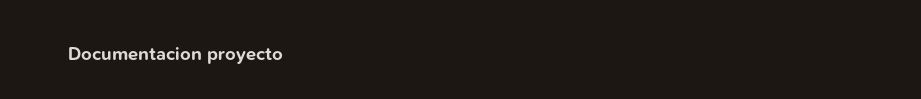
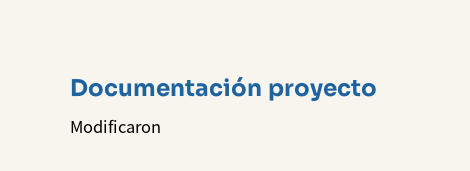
[68,47,202,61] Documentacion -> [70,77,262,97] Documentación
(283, 56) none -> [70,119,161,133] // Modificaron

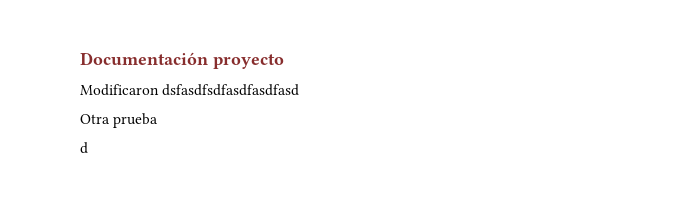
(161, 126) none -> [162,84,300,96] [80,113,159,128] [80,142,88,154] dsfasdfsdfasdfasdfasd // Otra prueba // d

